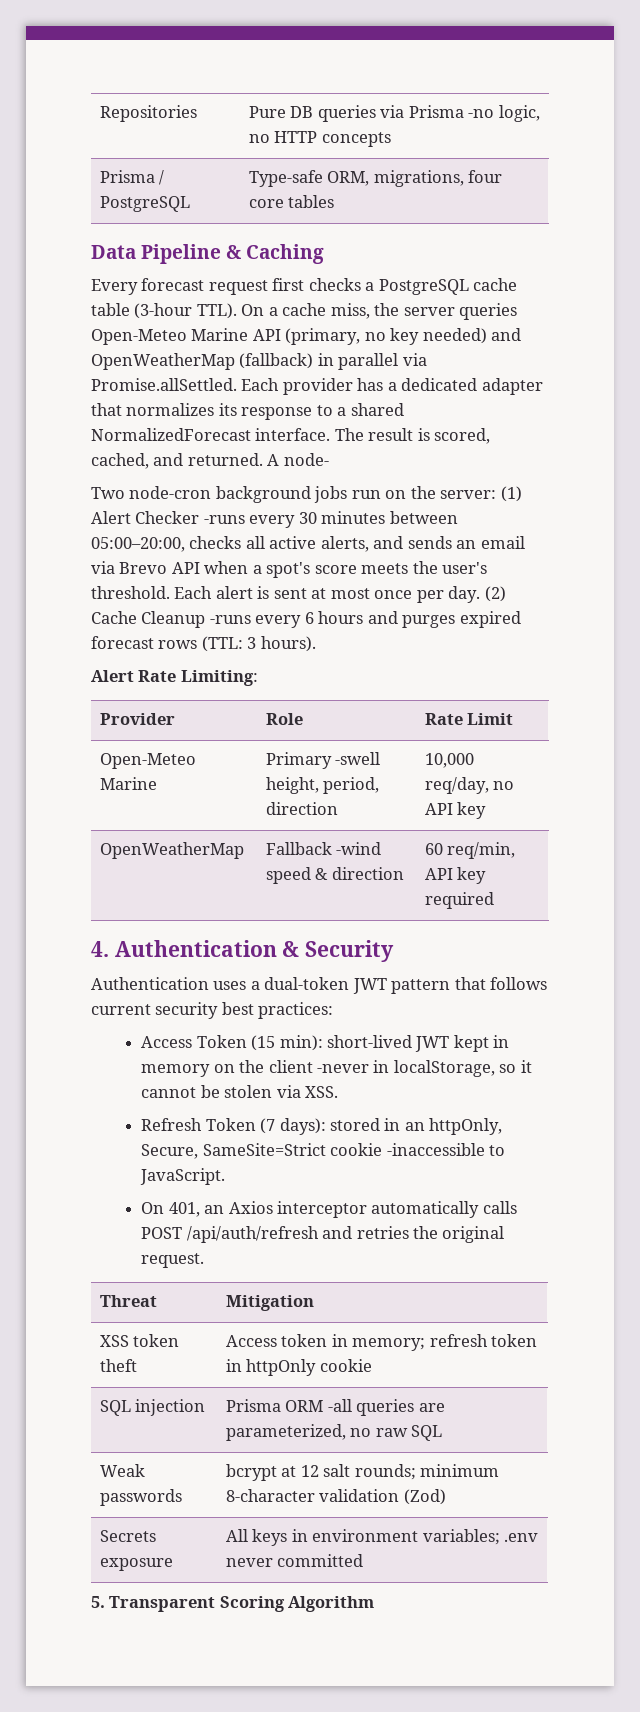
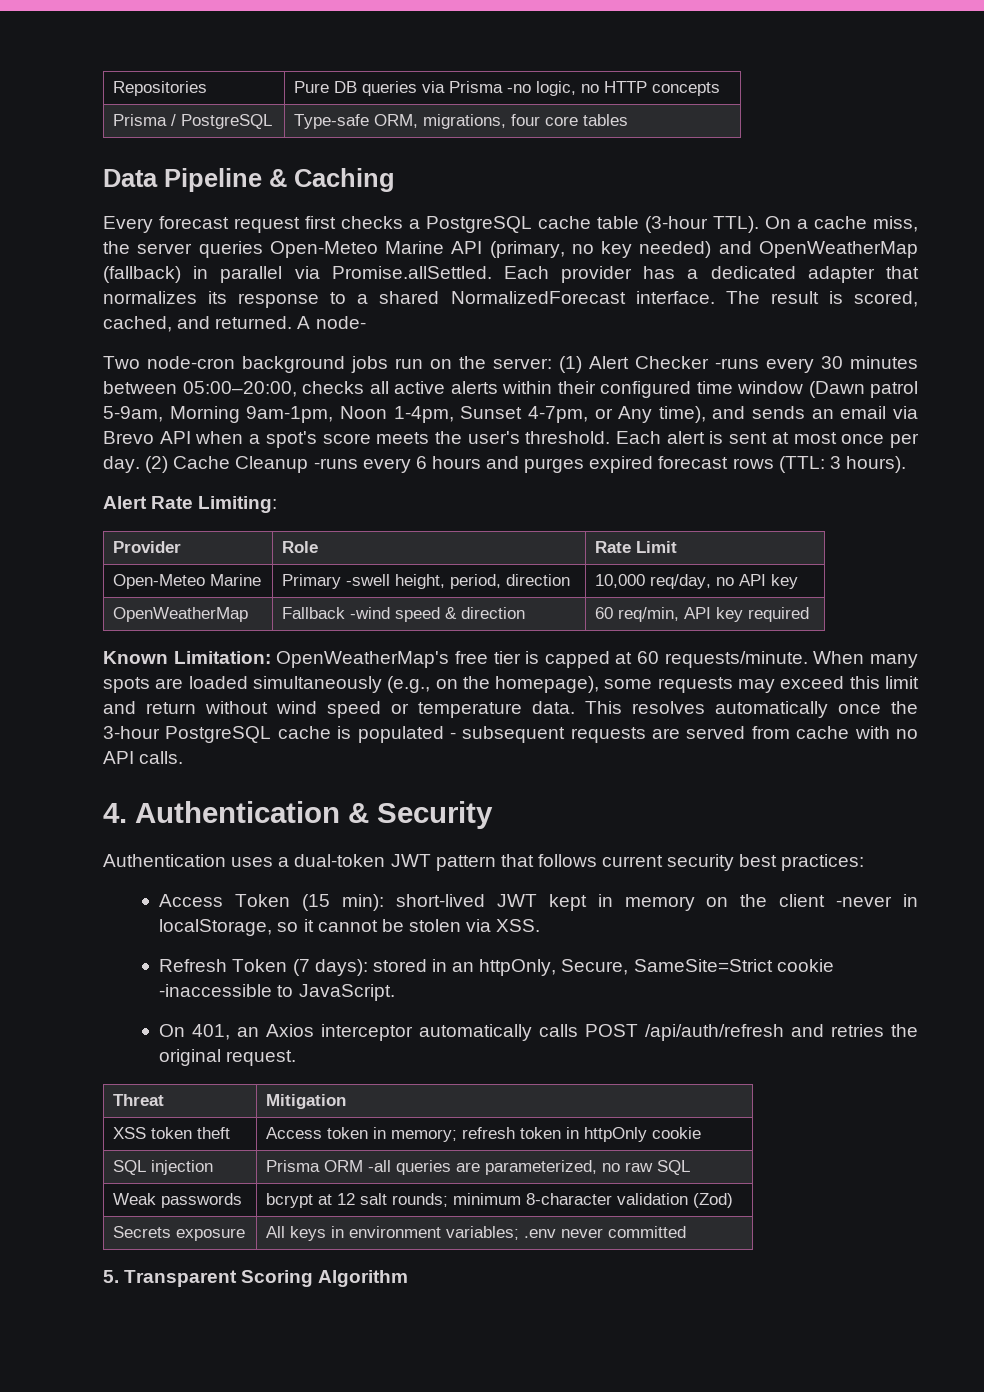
[320,536,369,552] alerts, -> [450,381,918,398] [103,406,706,423] alerts within their configured time window (Dawn patrol 5-9am, Morning 9am-1pm, Noon 1-4pm, Sunset 4-7pm, or Any time),
(494, 900) none -> [103,651,918,668] [103,676,919,693] [103,701,918,718] [103,726,918,743] [103,751,184,764] // Known Limitation: OpenWeatherMap's free tier is capped at 60 requests/minute. When many spots are loaded simultaneously (e.g., on the homepage), some requests may exceed this limit and return without wind speed or temperature data. This resolves automatically once the 3-hour PostgreSQL cache is populated - subsequent requests are served from cache with no API calls.

